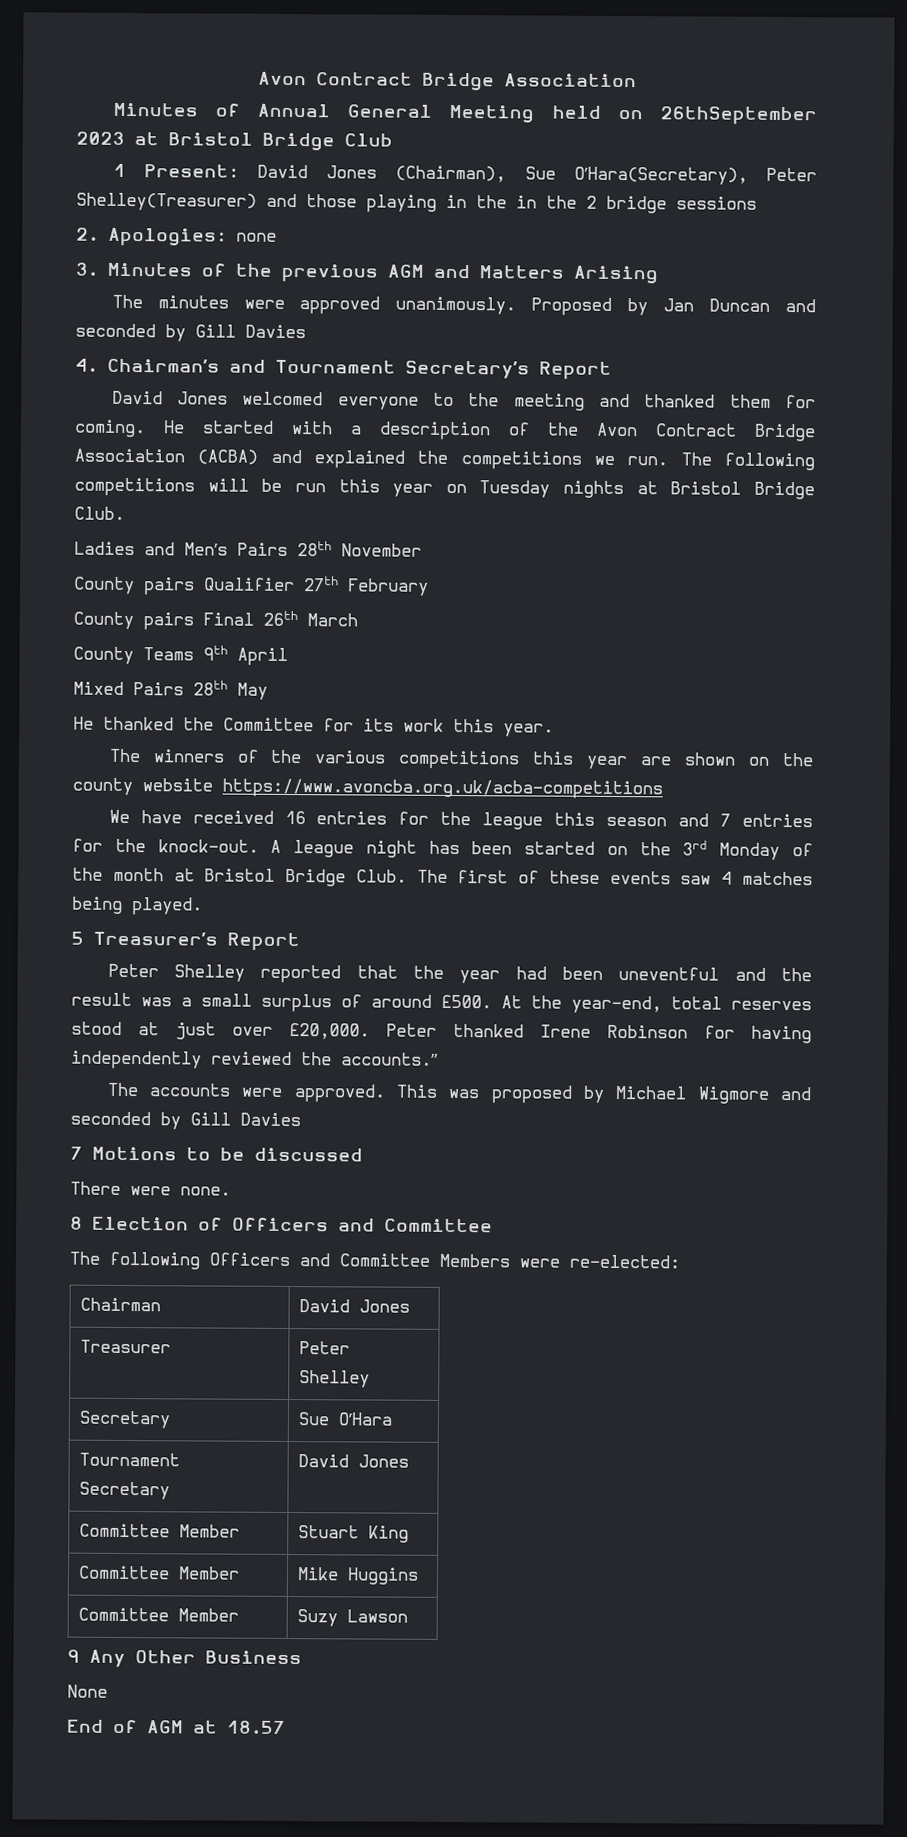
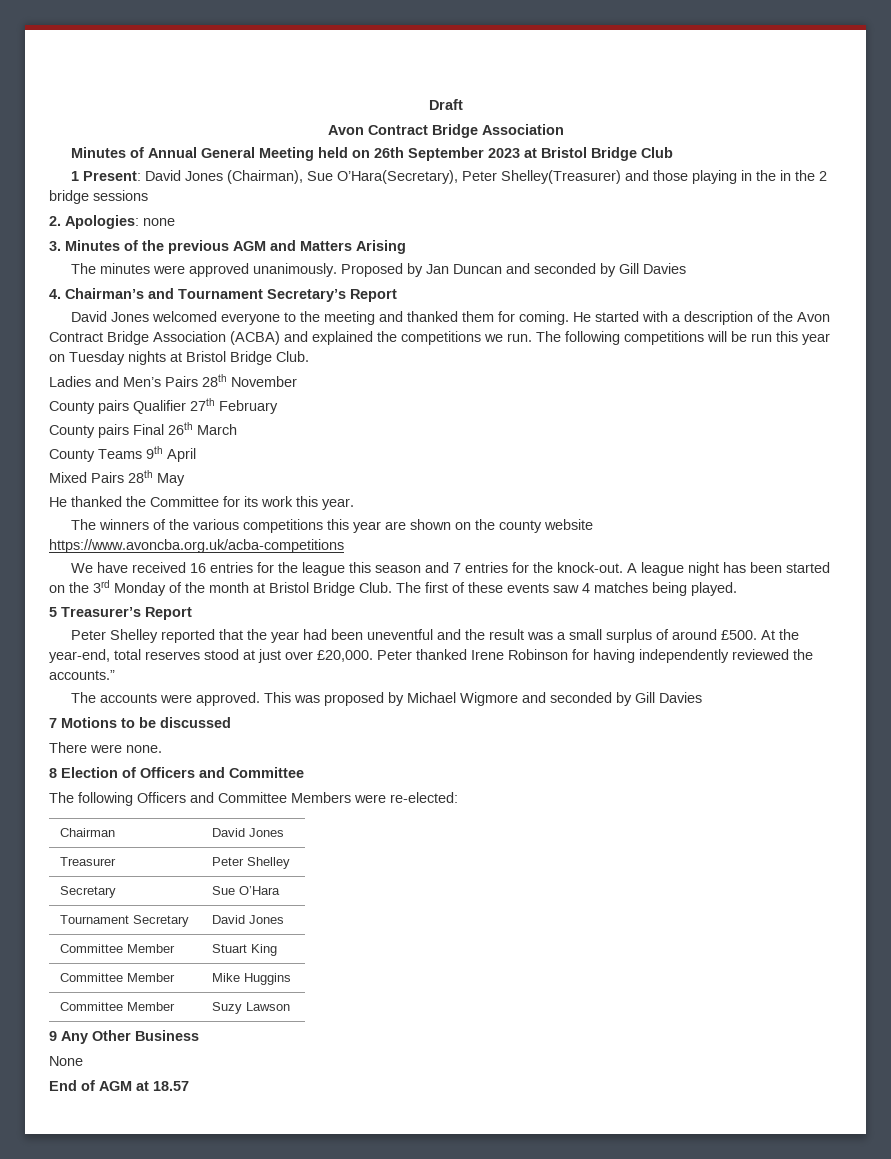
(258, 78) none -> [428,99,463,110] Draft //
[660,106,817,126] 26thSeptember -> [373,147,484,161] 26th September

